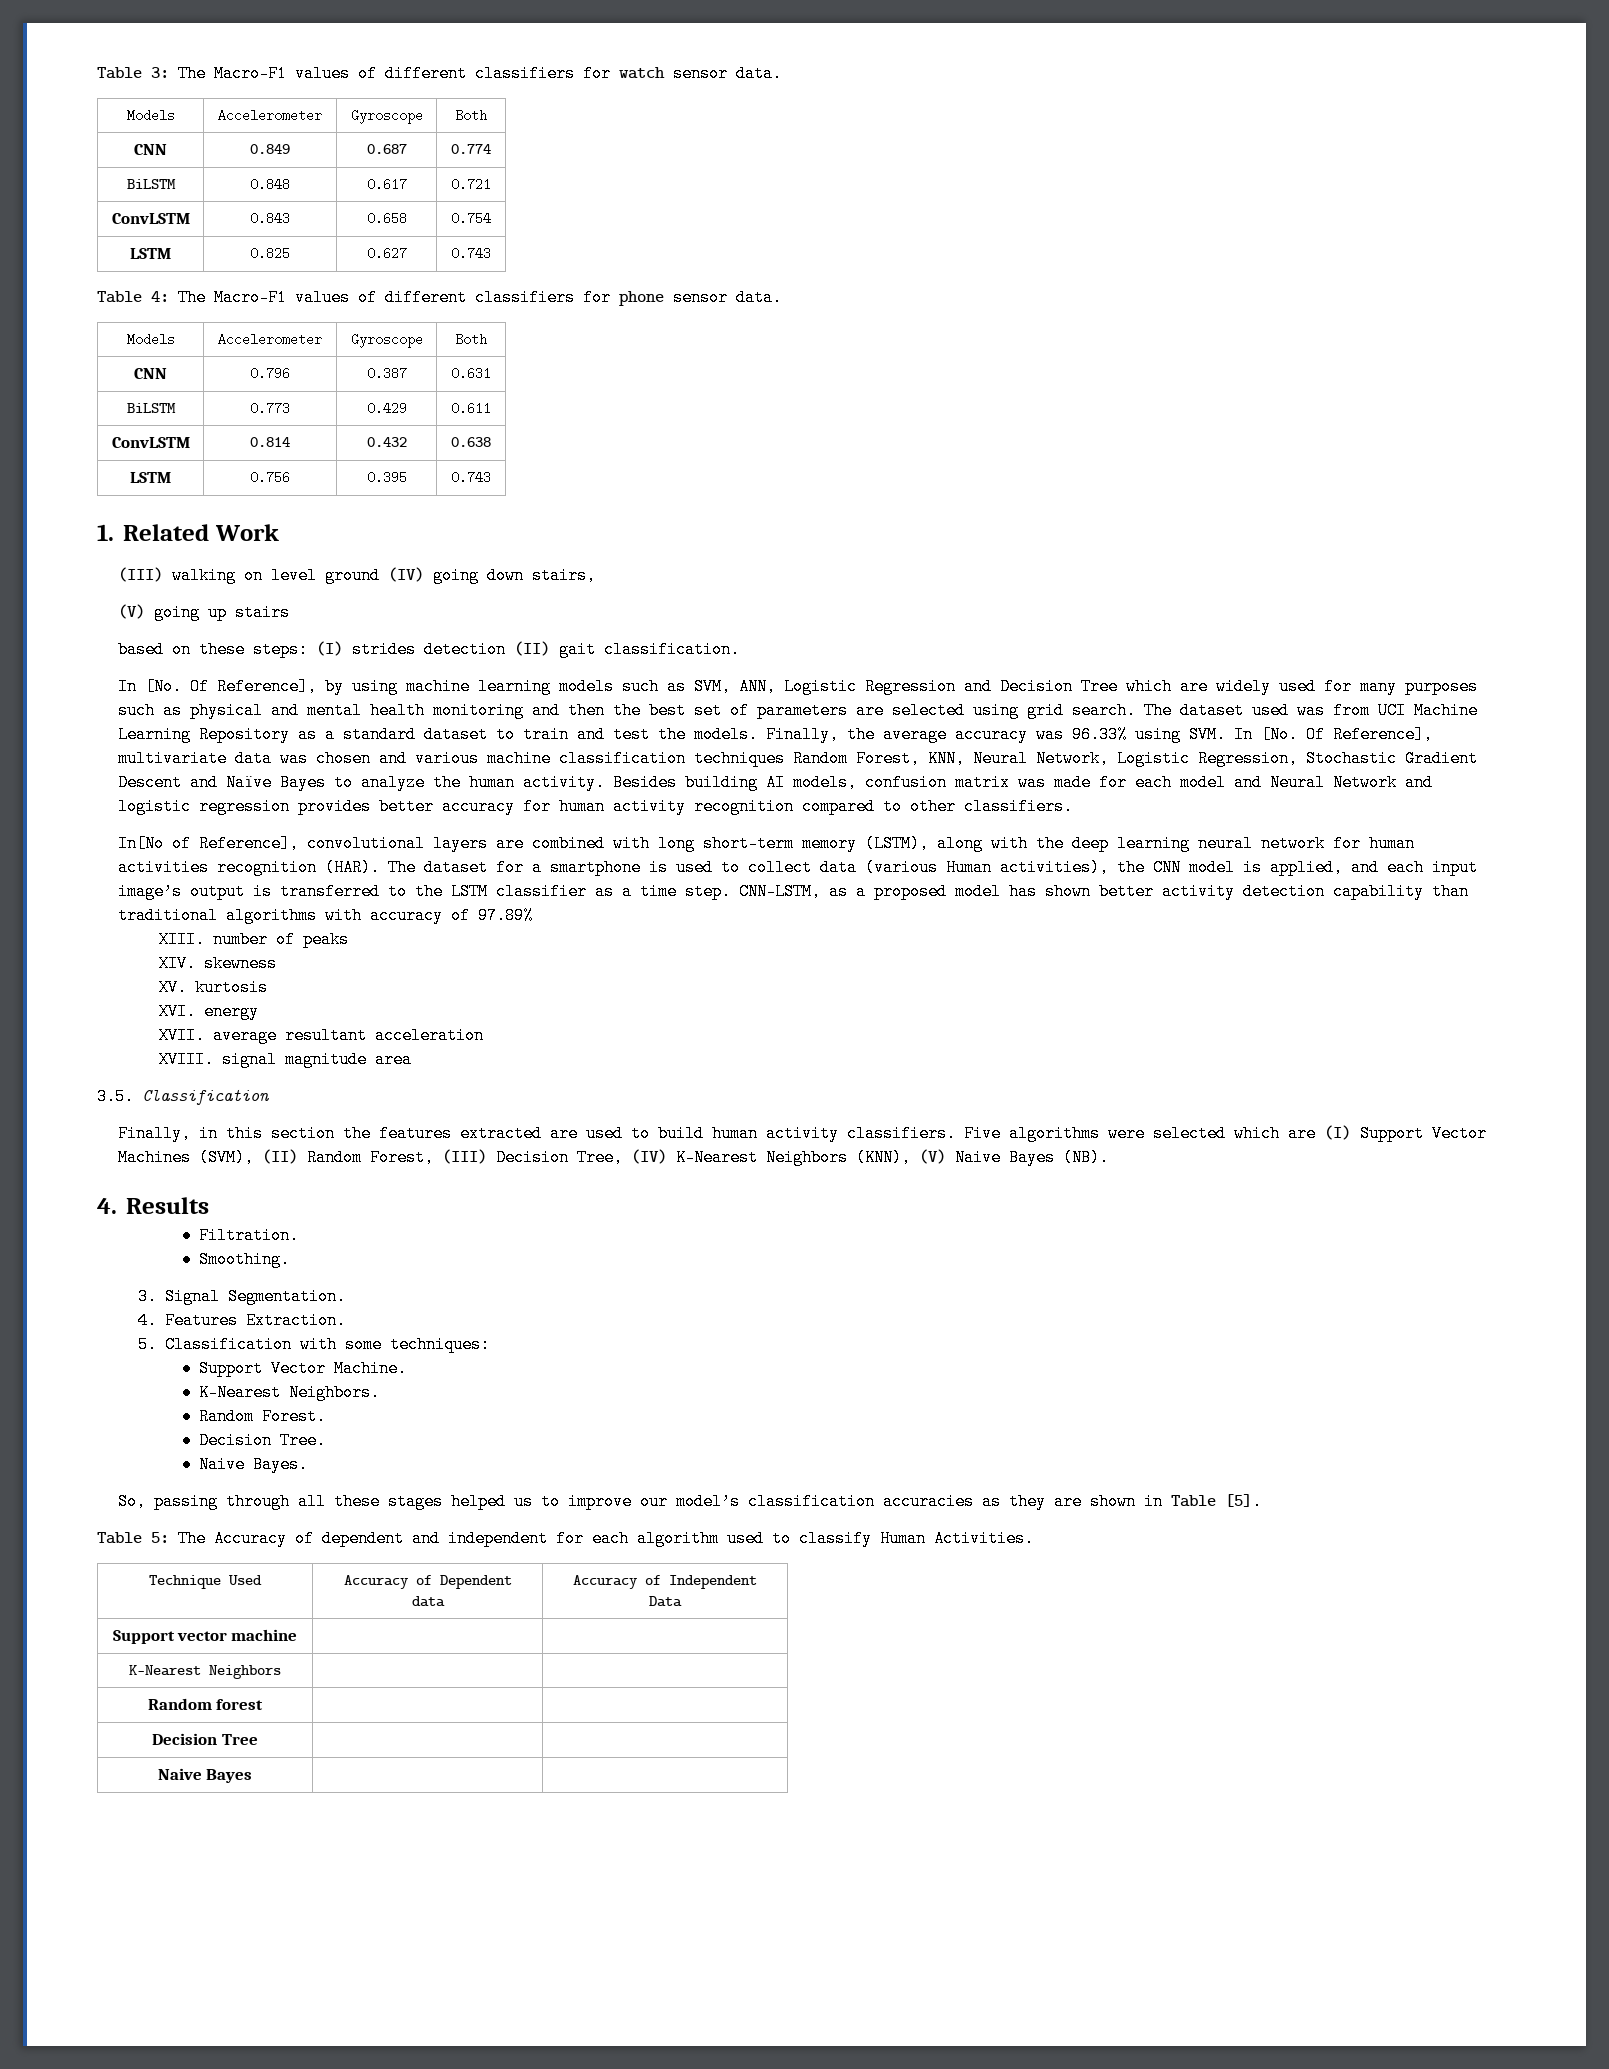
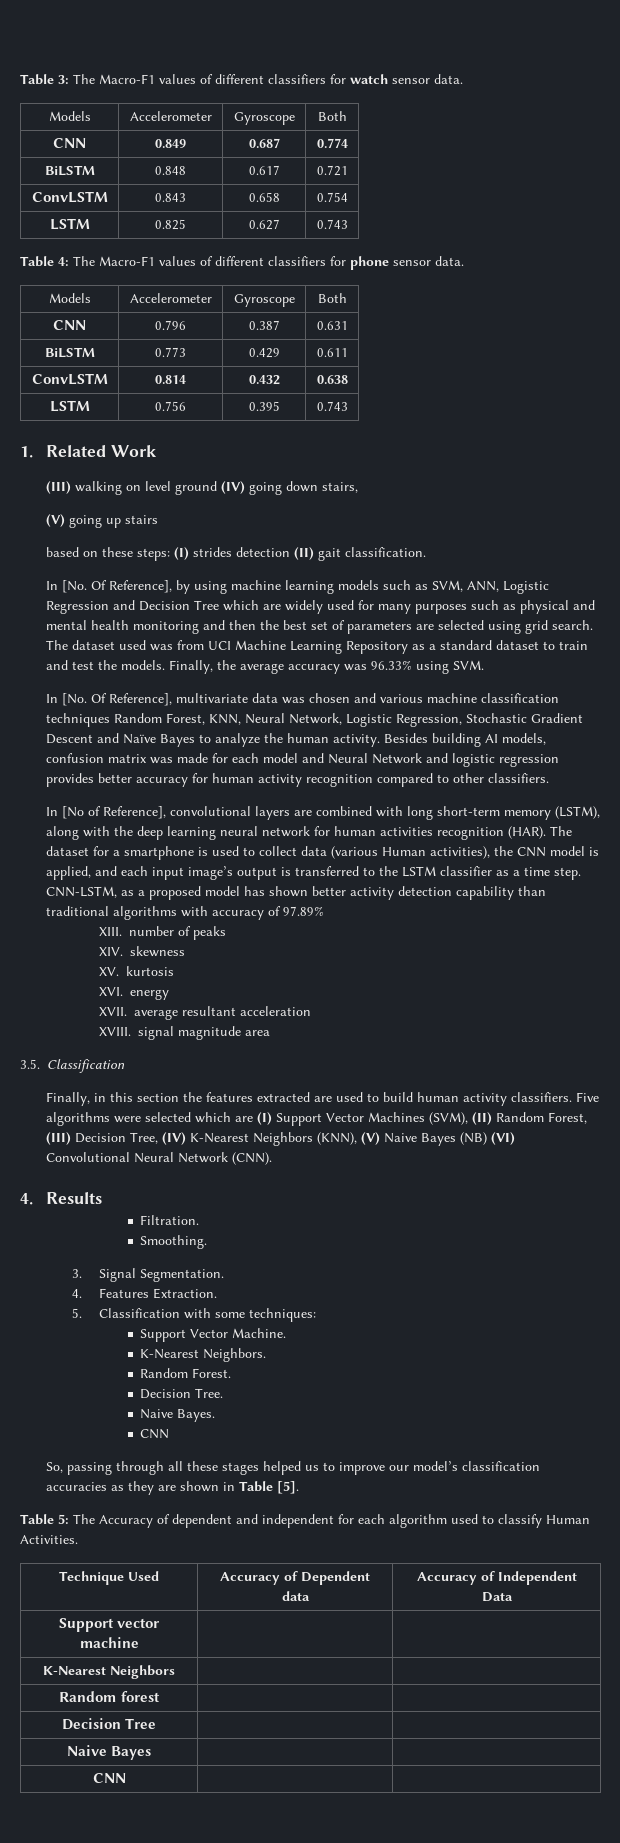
(1226, 734) none -> (485, 665) //
[117,835,164,852] In[No -> [46,806,85,819] In [No
[1062,1149,1109,1166] (NB). -> [460,1132,516,1145] [46,1152,273,1165] (NB) (VI) Convolutional Neural Network (CNN).
(309, 1464) none -> [140,1429,170,1439] // CNN
(253, 1776) none -> [92,1773,126,1783] // CNN | |

